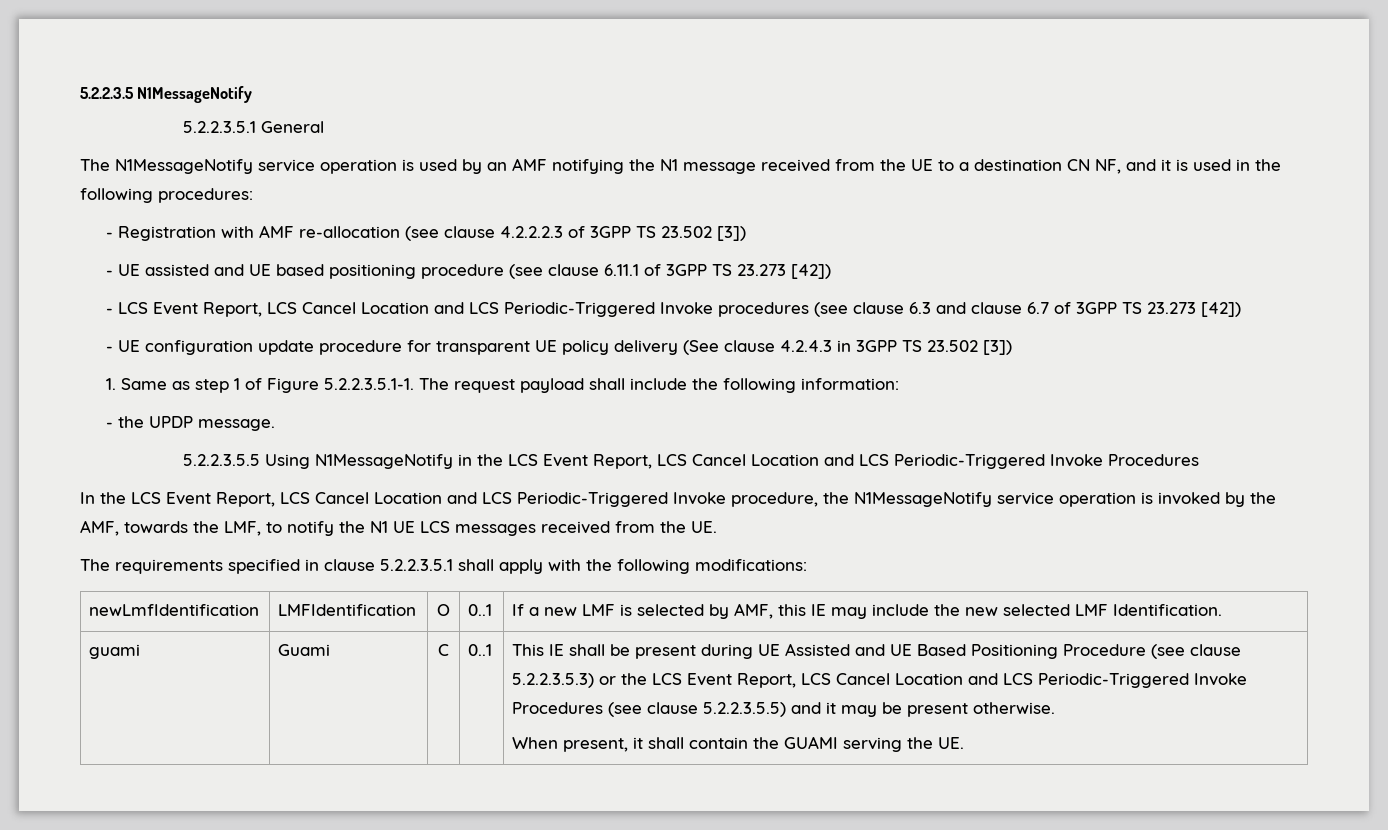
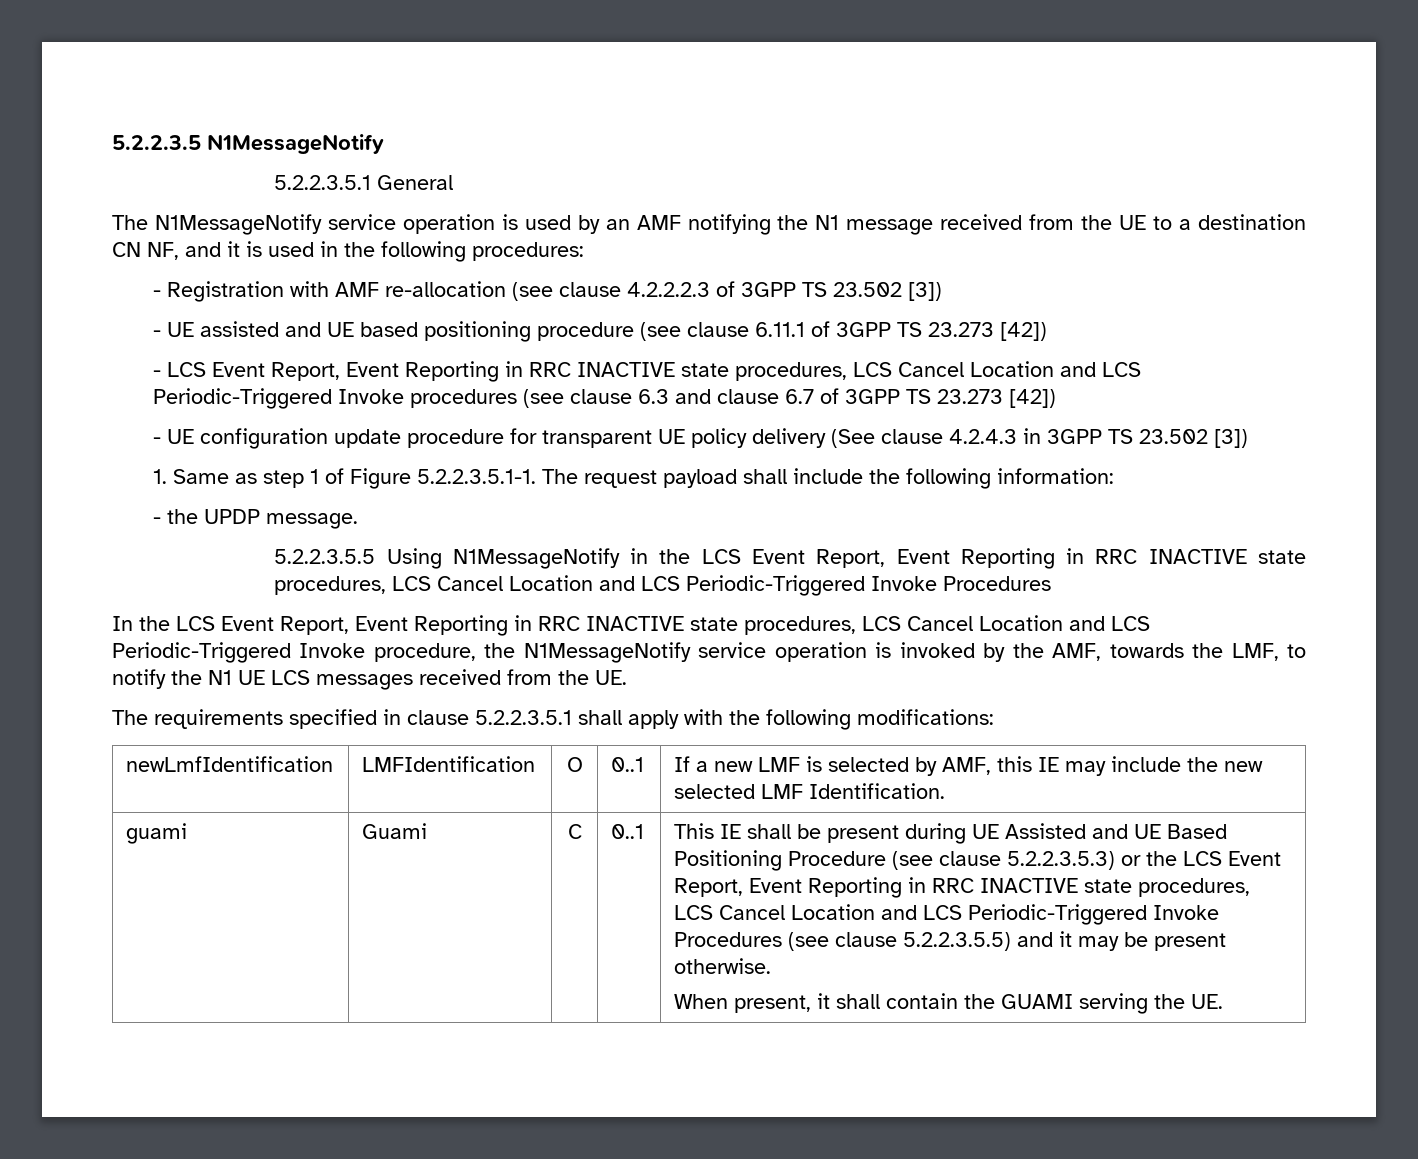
(262, 309) none -> [345,361,847,382] Event Reporting in RRC INACTIVE state procedures,
(652, 461) none -> [896,548,1306,569] [274,576,387,595] Event Reporting in RRC INACTIVE state procedures,
(275, 499) none -> [355,615,856,636] Event Reporting in RRC INACTIVE state procedures,
(797, 680) none -> [749,877,1251,898] Event Reporting in RRC INACTIVE state procedures,

